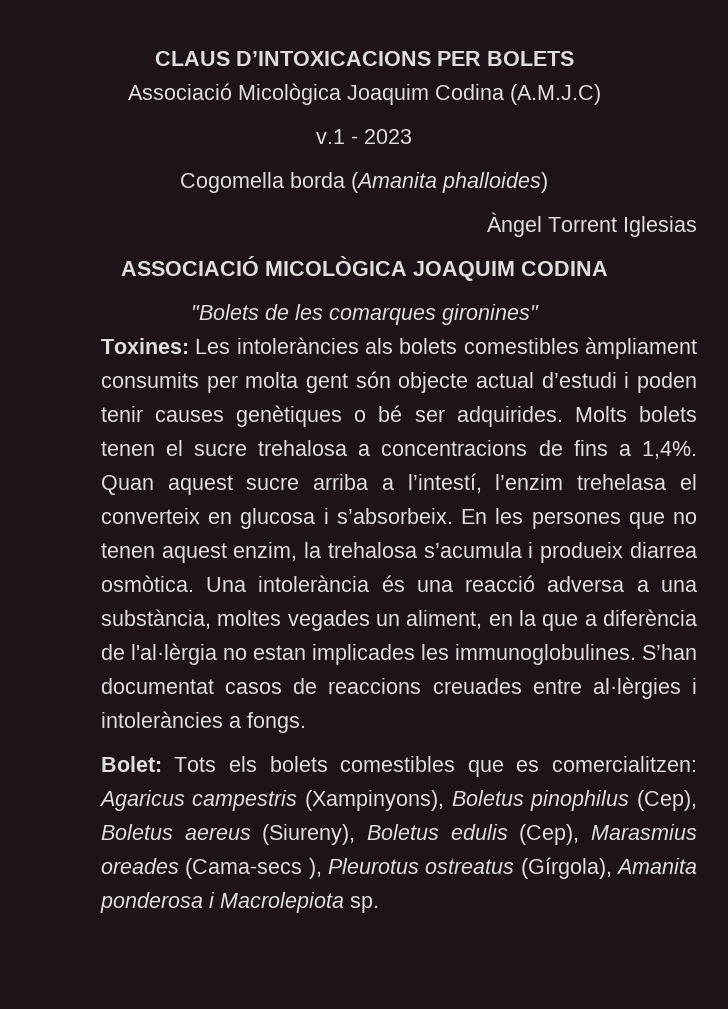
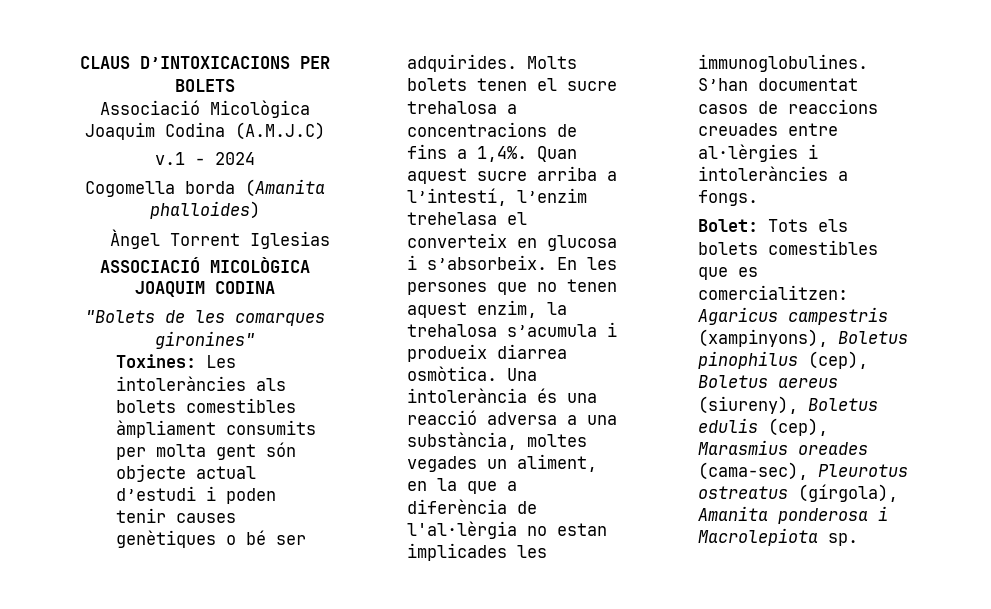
[364,129,412,144] 2023 -> [214,152,255,165] 2024
[305,790,445,811] (Xampinyons), -> [698,329,829,347] (xampinyons),
[637,790,697,811] (Cep), -> [808,351,869,369] (cep),
[262,824,356,845] (Siureny), -> [698,396,799,414] (siureny),
[519,824,580,845] (Cep), -> [768,418,829,436] (cep),
[185,858,322,879] (Cama-secs ), -> [698,462,809,480] (cama-sec),
[520,857,612,879] (Gírgola), -> [798,484,899,502] (gírgola),

